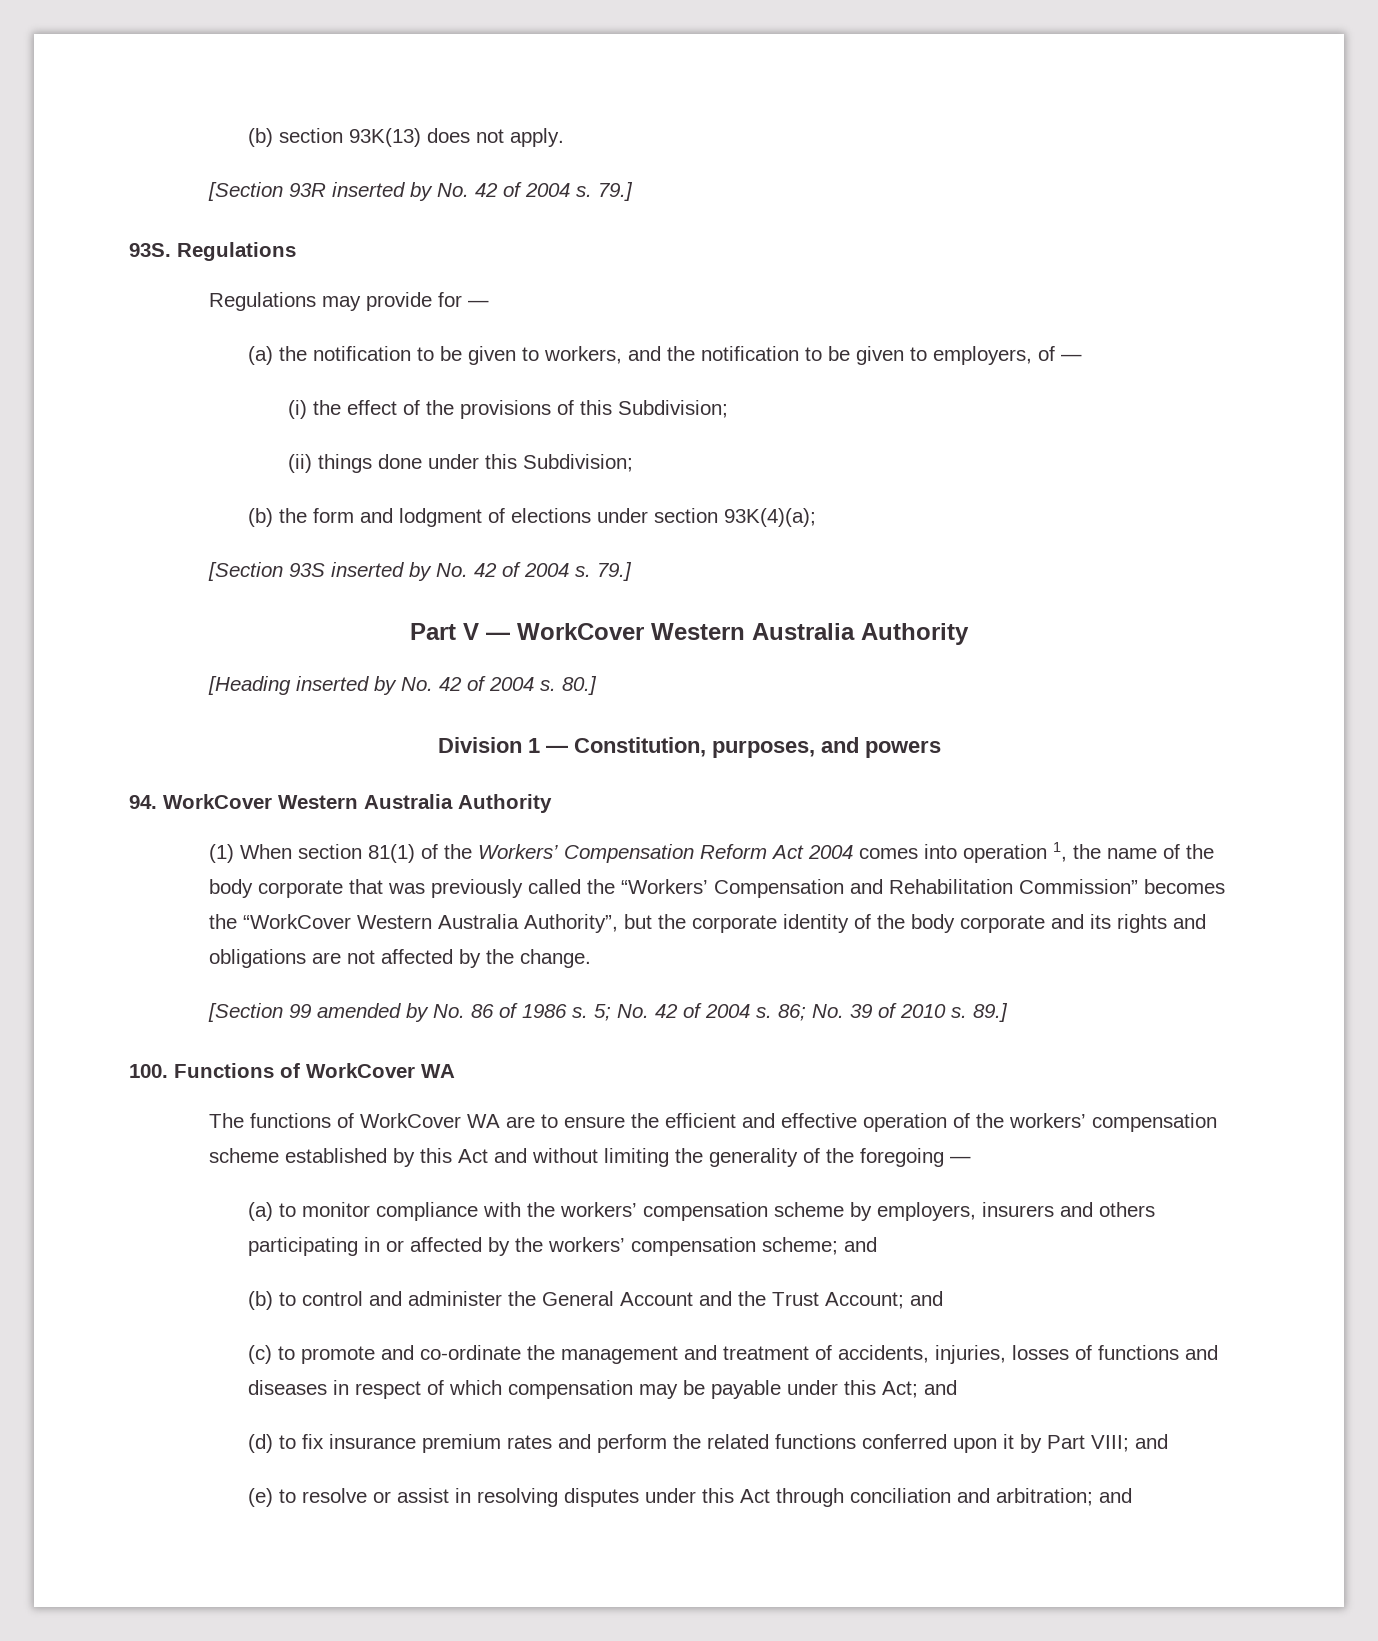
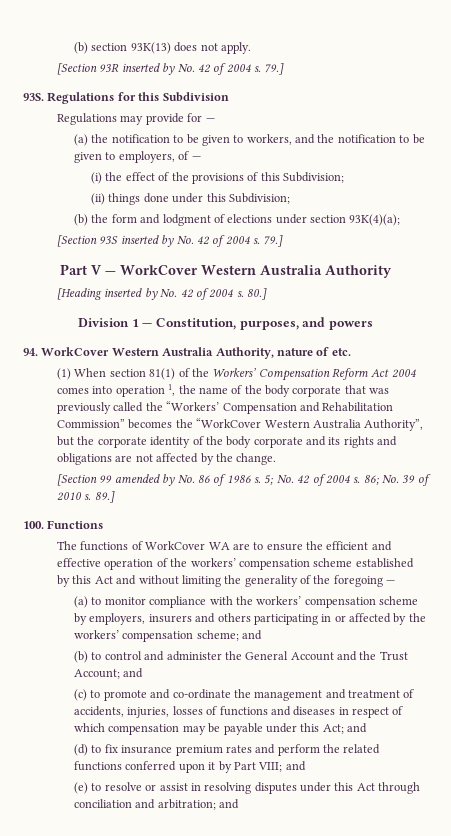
(296, 251) none -> [117,92,229,102] for this Subdivision
[458,794,552,813] Authority -> [215,347,351,359] Authority, nature of etc.
[280,1063,455,1078] of WorkCover WA -> (104, 524) none

